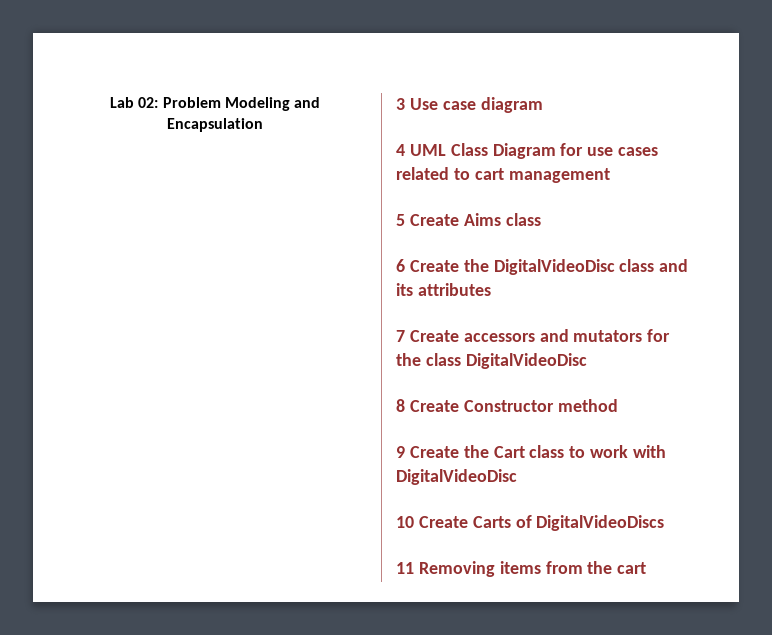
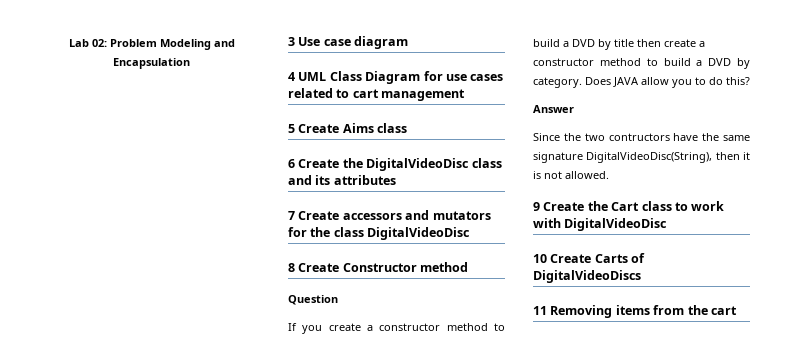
(618, 405) none -> [288,295,338,305] [288,323,505,334] [533,39,705,50] [533,58,750,69] [533,77,750,88] [533,105,574,113] [533,133,750,141] [533,152,750,163] [533,171,609,179] // Question // If you create a constructor method to build a DVD by title then create a constructor method to build a DVD by category. Does JAVA allow you to do this? // Answer // Since the two contructors have the same signature DigitalVideoDisc(String), then it is not allowed.

